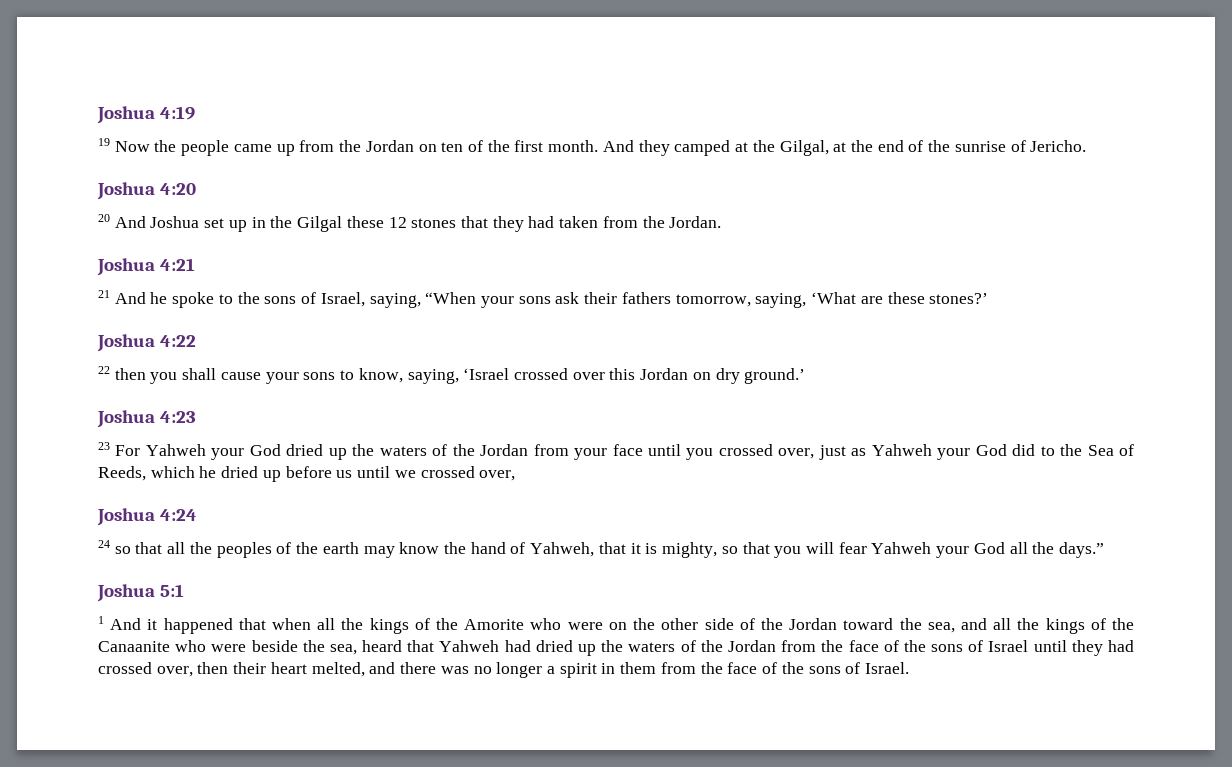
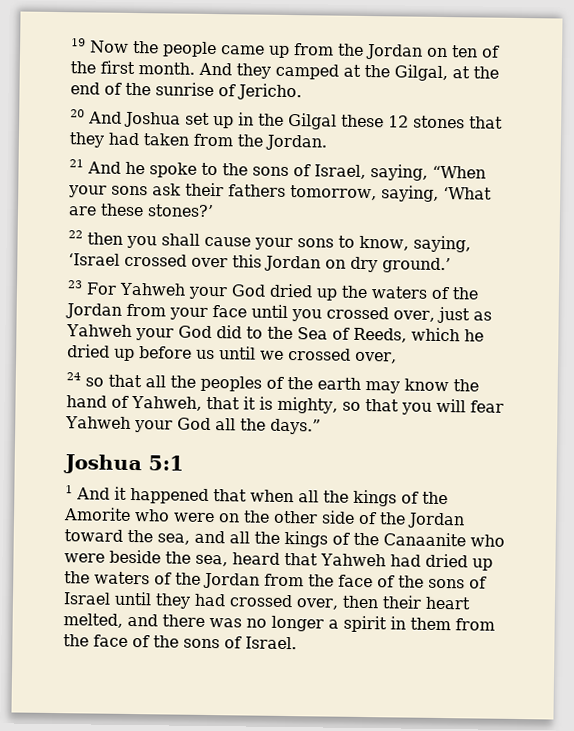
[97,106,195,124] Joshua 4:19 // -> (71, 42) none
[97,182,196,200] // Joshua 4:20 -> (302, 92) none
[97,258,195,276] // Joshua 4:21 -> (327, 142) none
[97,334,196,352] // Joshua 4:22 -> (214, 211) none
[97,410,196,428] // Joshua 4:23 -> (451, 265) none
[97,508,197,526] // Joshua 4:24 -> (397, 357) none

